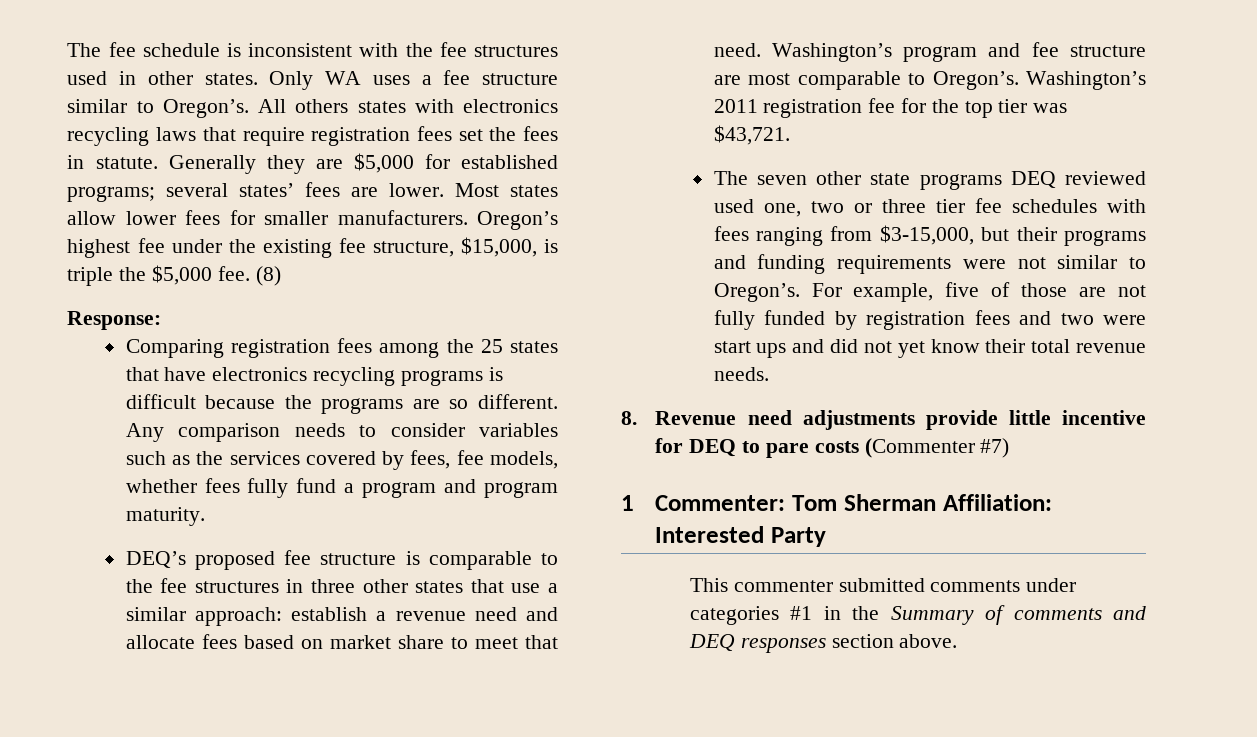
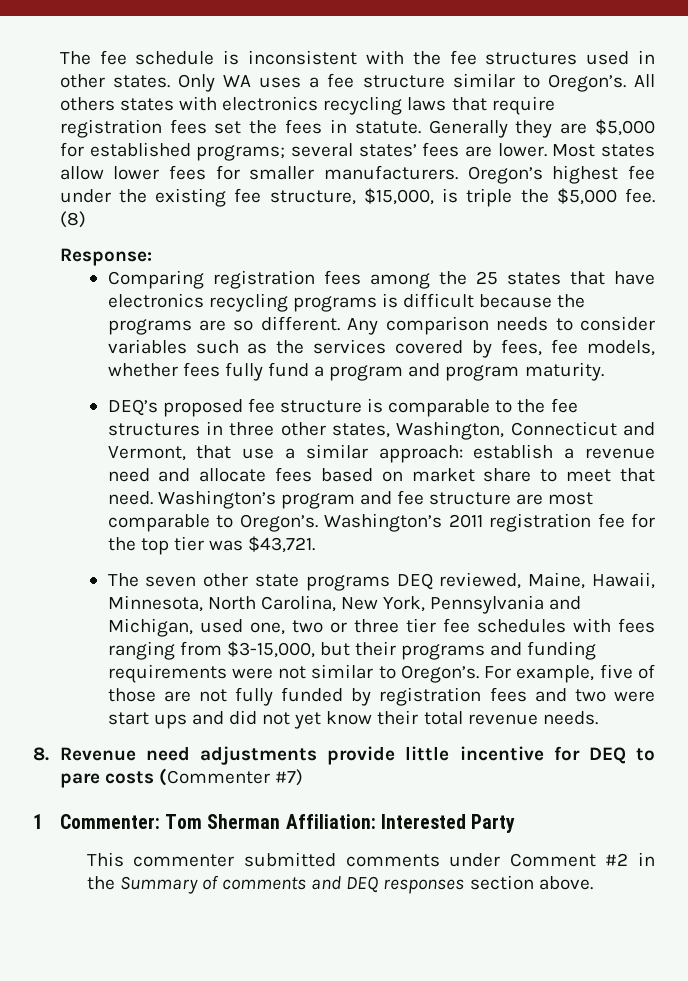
[415,581,464,593] states -> [331,421,655,440] [107,446,186,461] states, Washington, Connecticut and Vermont,
[1065,171,1146,185] reviewed -> [439,572,655,589] [107,595,582,614] [107,618,193,637] reviewed, Maine, Hawaii, Minnesota, North Carolina, New York, Pennsylvania and Michigan,
[689,606,813,625] categories #1 -> [509,853,629,867] Comment #2

